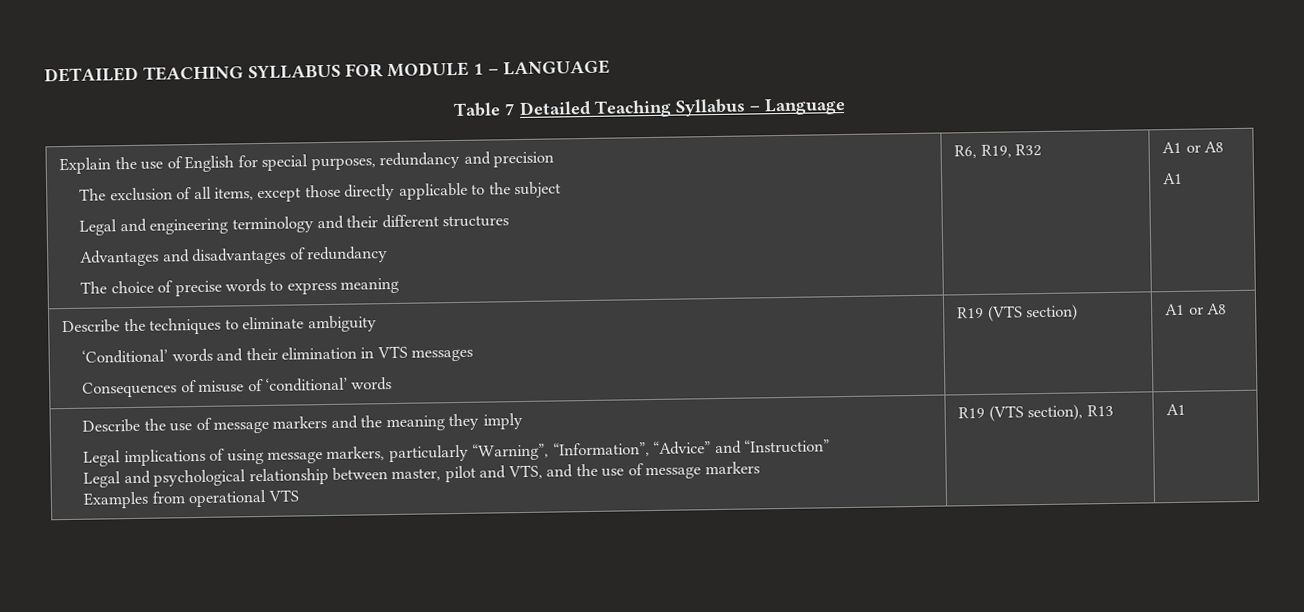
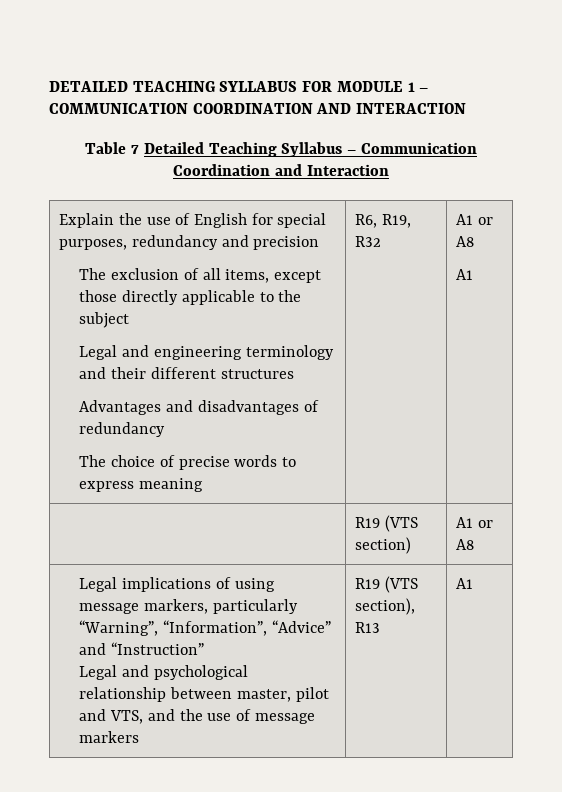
[503,59,610,76] LANGUAGE -> [49,103,467,114] COMMUNICATION COORDINATION AND INTERACTION
[763,98,846,116] Language -> [360,142,477,154] [173,164,389,176] Communication Coordination and Interaction
[62,315,377,335] [81,345,474,364] [82,376,393,398] Describe the techniques to eliminate ambiguity // ‘Conditional’ words and their elimination in VTS messages // Consequences of misuse of ‘conditional’ words -> (474, 274) none
[82,412,523,434] Describe the use of message markers and the meaning they imply // -> (475, 544) none
[83,489,299,509] // Examples from operational VTS -> (140, 737) none

